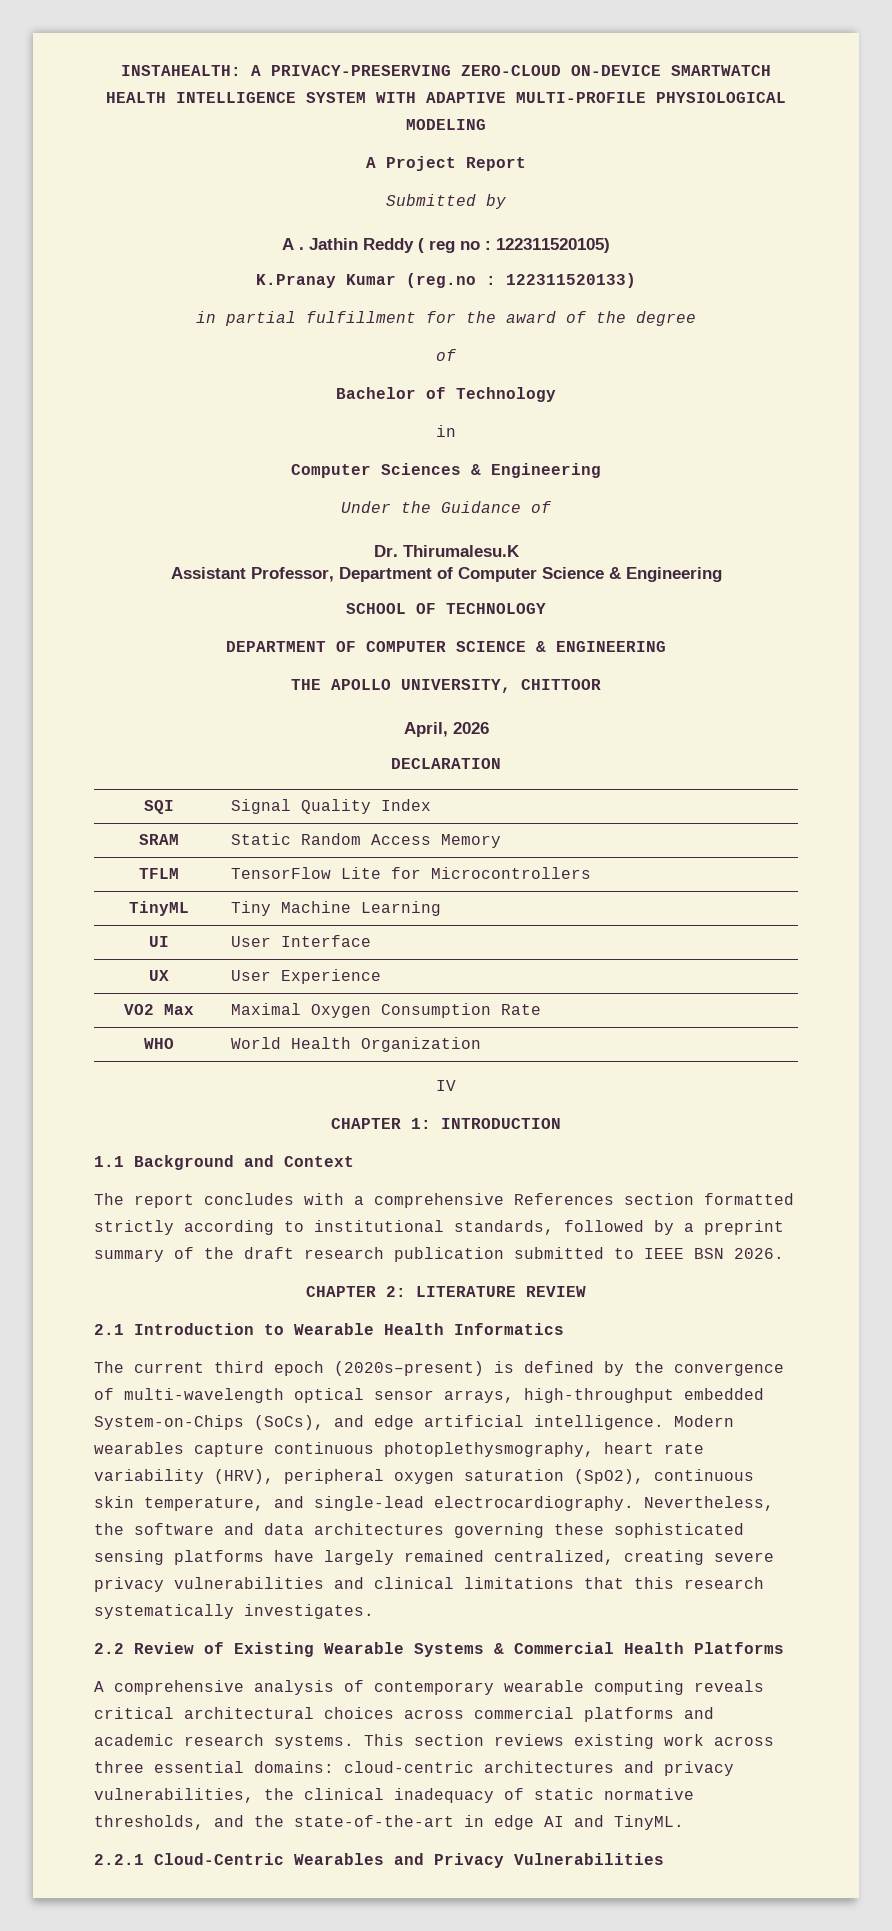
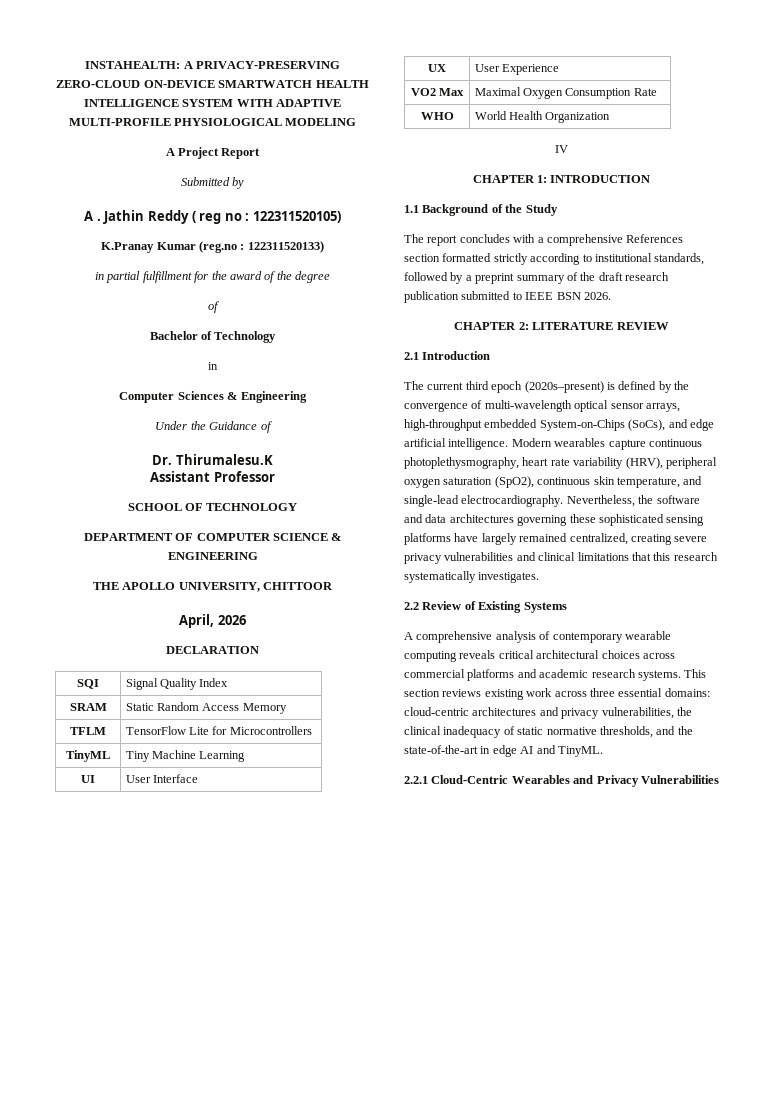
[250,567,722,582] Professor, Department of Computer Science & Engineering -> [213,471,275,482] Professor
[244,1155,354,1167] and Context -> [491,204,558,216] of the Study
[264,1323,564,1335] to Wearable Health Informatics -> (491, 355) none
[324,1642,404,1654] Wearable -> (522, 607) none
[494,1642,784,1654] & Commercial Health Platforms -> (567, 607) none

